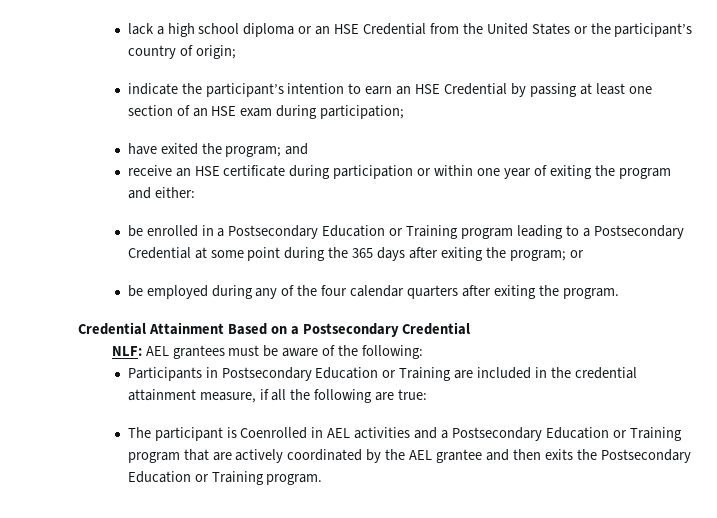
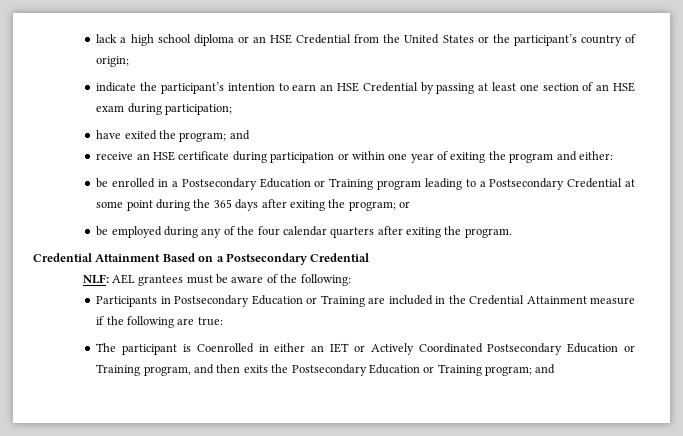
[574,367,637,379] [127,389,287,403] credential attainment measure, if all -> [469,295,636,305] [96,316,105,325] Credential Attainment measure if
[327,427,682,441] [127,449,483,463] AEL activities and a Postsecondary Education or Training program that are actively coordinated by the AEL grantee -> [274,343,635,355] [96,364,191,376] either an IET or Actively Coordinated Postsecondary Education or Training program,
[266,474,323,485] program. -> [485,364,556,376] program; and

